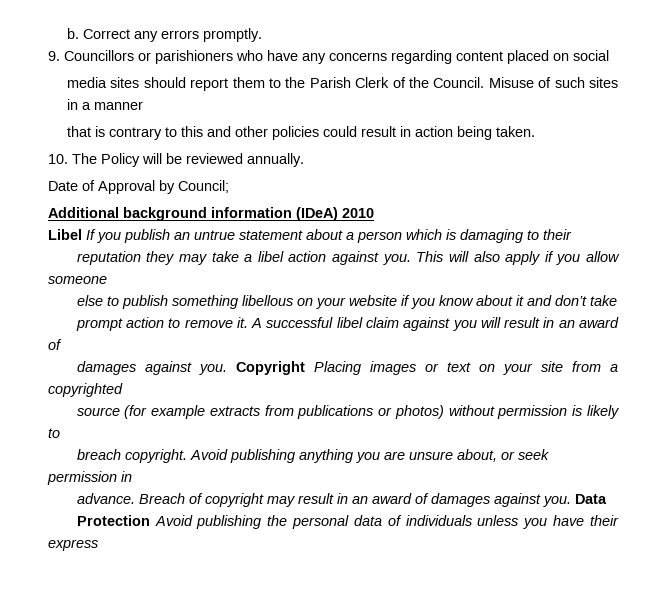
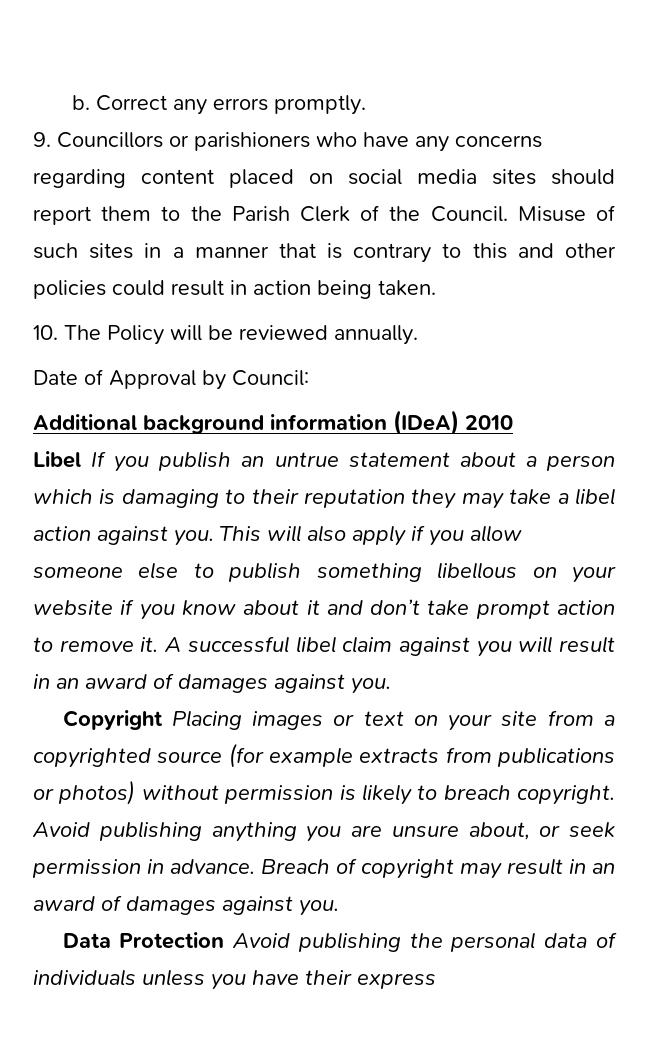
(609, 55) // -> (402, 177) none
(143, 105) // -> (269, 252) none
[178,180,229,193] Council; -> [232,370,309,386] Council:
(572, 234) // -> (299, 496) none
(107, 280) // -> (123, 572) none
(617, 300) // -> (470, 607) none
[76,361,227,375] // damages against you. -> [178,674,391,694] damages against you. //
(123, 390) // -> (151, 758) none
(60, 433) // -> (438, 792) none
(132, 476) // -> (164, 866) none
(571, 501) none -> (339, 908) //
(607, 499) // -> (111, 940) none

